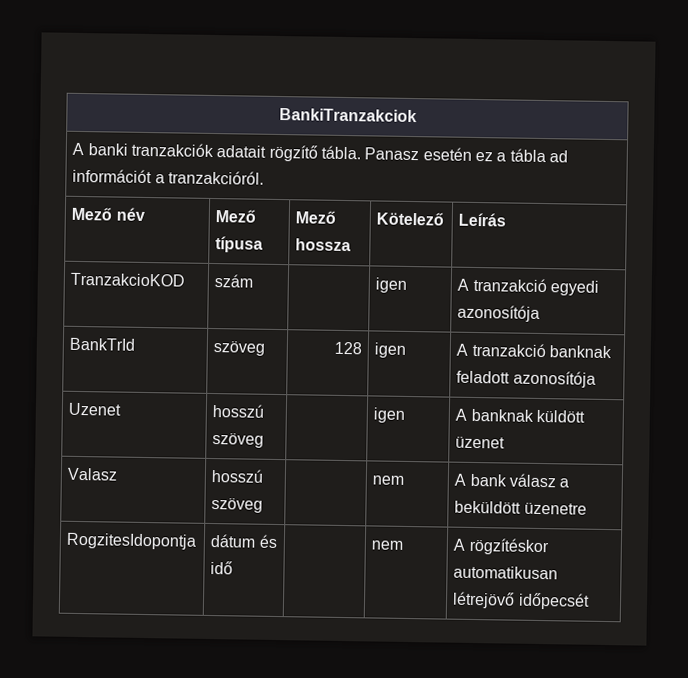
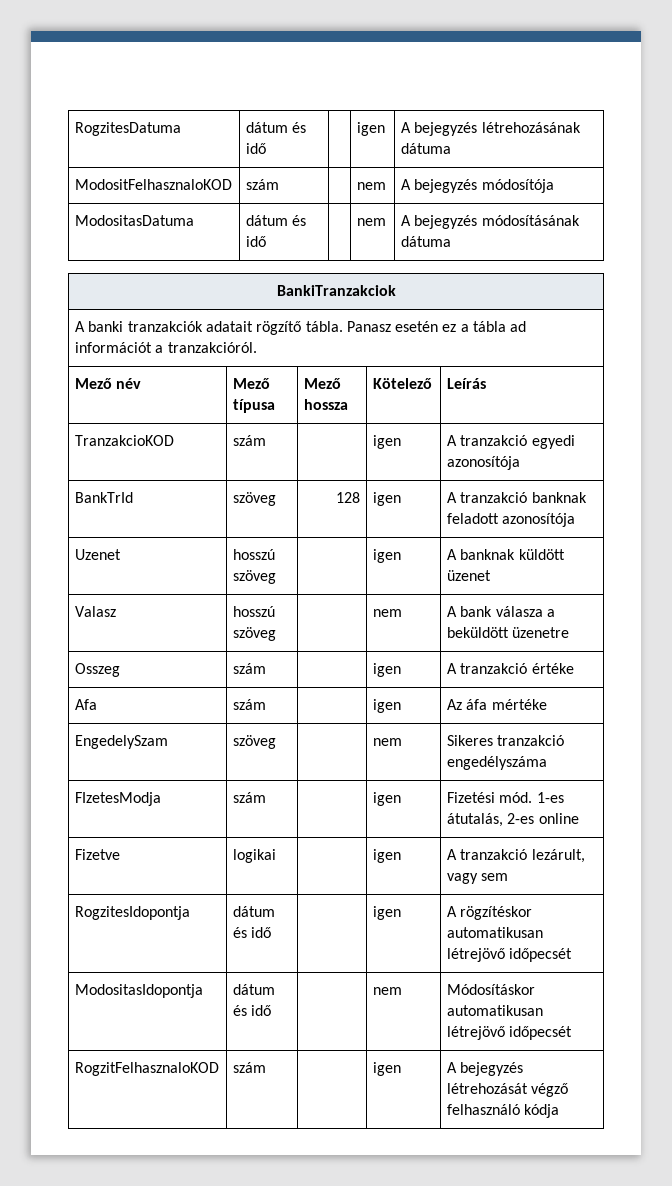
(278, 115) none -> [74,122,181,136] [245,122,307,133] [245,143,266,154] [356,122,385,136] [400,122,581,136] [400,143,451,154] [74,179,232,190] [245,179,279,190] [356,182,386,190] [400,179,554,193] [74,215,194,226] [245,215,307,226] [245,236,266,247] [356,218,386,226] [400,215,580,229] [400,236,451,247] RogzitesDatuma | dátum és idő | | igen | A bejegyzés létrehozásának dátuma // ModositFelhasznaloKOD | szám | | nem | A bejegyzés módosítója // ModositasDatuma | dátum és idő | | nem | A bejegyzés módosításának dátuma //
[509,473,557,488] válasz -> [495,606,543,617] válasza
(587, 508) none -> [74,663,120,677] [232,663,266,674] [372,663,401,677] [446,663,574,674] [74,699,97,710] [232,699,266,710] [372,699,401,713] [446,699,547,710] [74,735,168,749] [232,735,276,749] [372,738,402,746] [446,735,565,746] [446,756,547,770] [74,792,161,806] [232,792,266,803] [372,792,401,806] [446,792,564,803] [446,813,579,827] [74,849,120,860] [232,849,276,863] [372,849,401,863] [446,849,585,863] [446,873,509,884] // Osszeg | szám | | igen | A tranzakció értéke // Afa | szám | | igen | Az áfa mértéke // EngedelySzam | szöveg | | nem | Sikeres tranzakció engedélyszáma // FIzetesModja | szám | | igen | Fizetési mód. 1-es átutalás, 2-es online // Fizetve | logikai | | igen | A tranzakció lezárult, vagy sem
[371,540,404,550] nem -> [372,906,401,920] igen
(590, 601) none -> [74,984,203,998] [232,984,275,995] [232,1005,272,1016] [372,987,402,995] [446,984,535,995] [446,1005,543,1016] [446,1026,573,1040] [74,1062,219,1076] [232,1062,266,1073] [372,1062,401,1076] [446,1062,524,1076] [446,1083,569,1097] [446,1104,560,1118] // ModositasIdopontja | dátum és idő | | nem | Módosításkor automatikusan létrejövő időpecsét // RogzitFelhasznaloKOD | szám | | igen | A bejegyzés létrehozását végző felhasználó kódja

